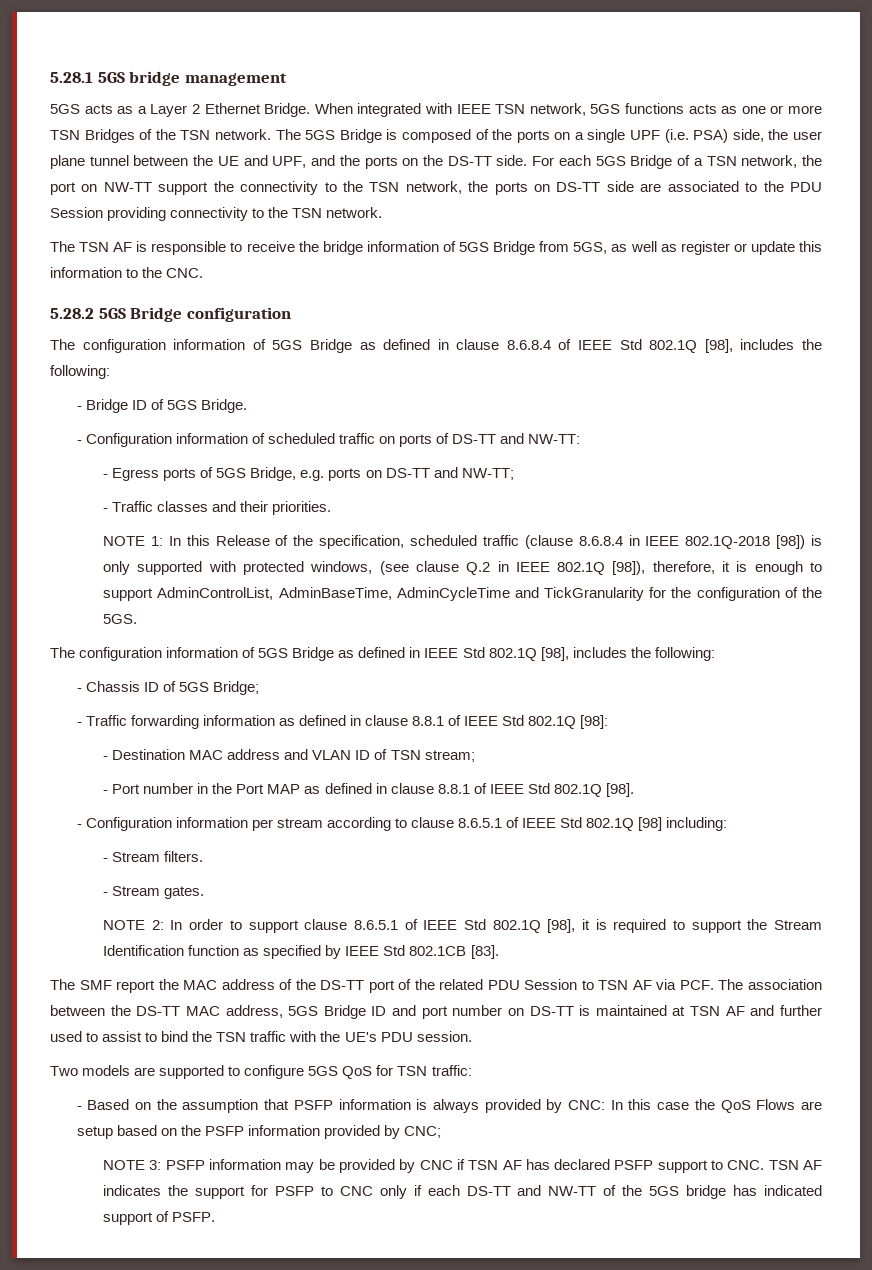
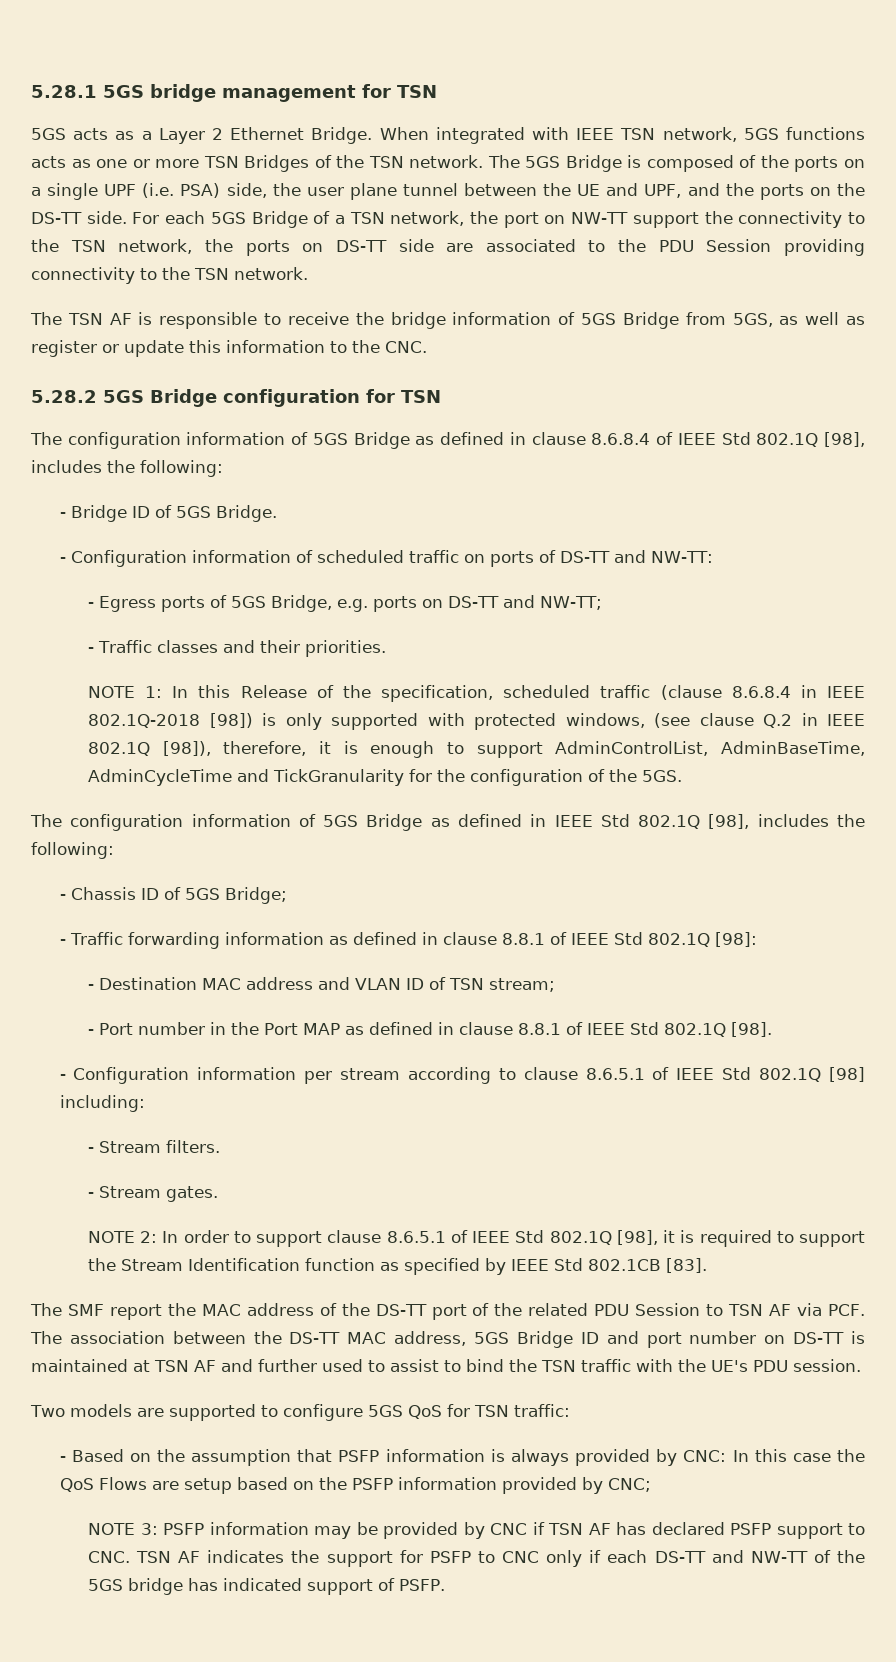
(287, 79) none -> [362,84,437,98] for TSN
(291, 314) none -> [366,389,441,403] for TSN

